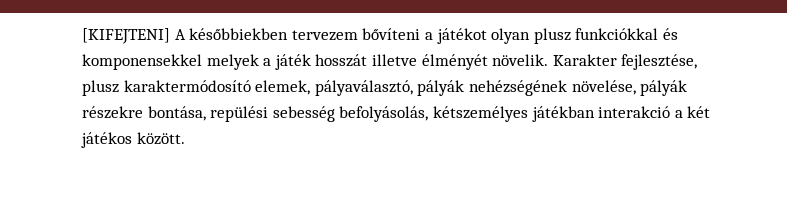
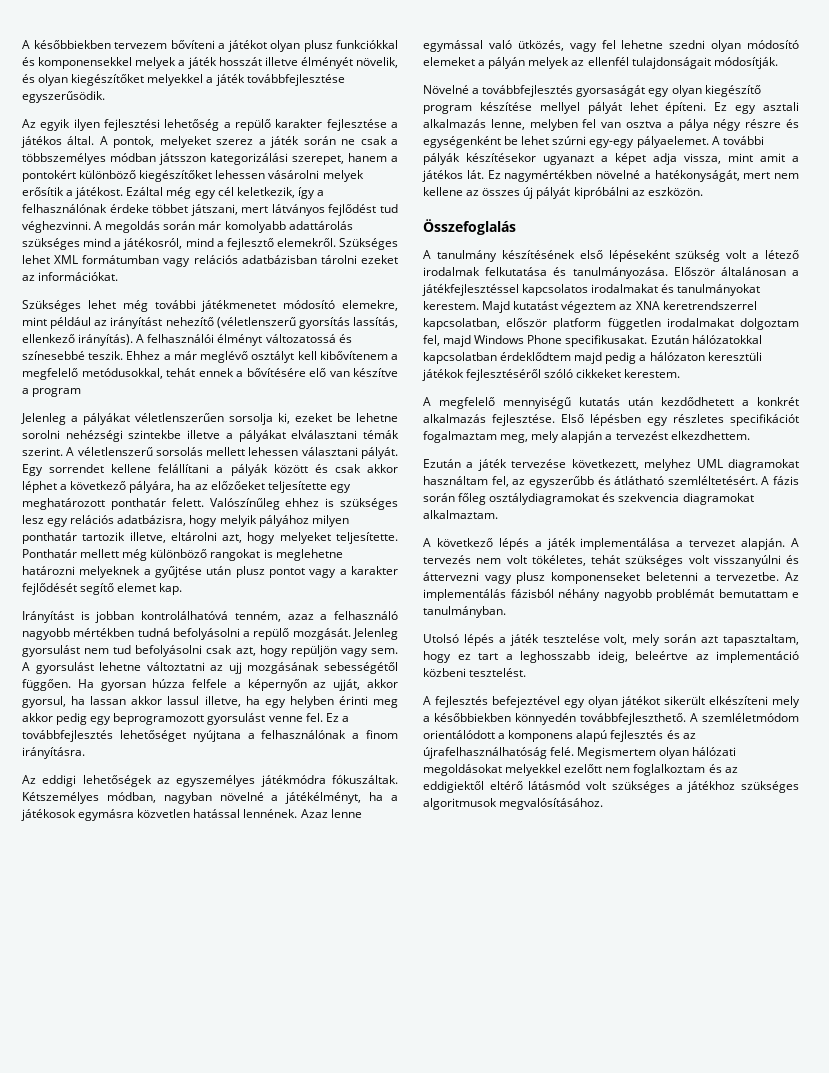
[82,28,170,44] [KIFEJTENI] -> (22, 44) none
[492,54,698,70] [82,80,688,96] [82,106,711,122] [81,132,185,148] növelik. Karakter fejlesztése, plusz karaktermódosító elemek, pályaválasztó, pályák nehézségének növelése, pályák részekre bontása, repülési sebesség befolyásolás, kétszemélyes játékban interakció a két játékos között. -> [356,57,398,68] [22,74,345,86] [22,91,105,103] [22,119,398,131] [21,136,398,148] [22,153,398,165] [22,170,364,182] [22,187,324,199] [22,204,398,216] [22,221,353,233] [22,238,398,250] [22,255,398,267] [22,272,119,281] [22,300,398,312] [22,317,398,329] [22,334,352,346] [22,351,399,363] [22,368,398,380] [22,388,82,397] [21,413,398,425] [22,430,400,442] [22,447,398,459] [22,464,398,476] [22,481,351,493] [22,498,398,510] [22,515,349,527] [22,532,398,544] [22,549,343,561] [22,566,398,578] [22,583,183,595] [22,611,399,623] [22,628,398,640] [22,645,398,657] [22,662,398,674] [22,679,398,691] [22,696,399,708] [22,713,349,725] [22,730,398,742] [22,747,85,759] [22,775,399,787] [22,792,398,804] [21,809,362,821] [423,40,799,52] [423,57,778,69] [423,85,761,97] [423,102,799,114] [423,119,799,131] [423,136,764,148] [423,153,799,165] [422,170,799,182] [423,187,703,199] [423,219,516,235] [423,250,799,262] [423,267,799,279] [422,284,761,296] [423,301,757,313] [423,318,799,330] [423,335,762,347] [423,352,762,364] [422,369,681,381] [423,397,799,409] [423,414,799,426] [423,431,750,443] [423,459,799,471] [423,476,799,488] [423,493,754,505] [423,510,498,519] [423,538,799,550] [423,555,799,567] [423,572,799,584] [423,589,799,601] [423,606,506,618] [423,634,799,646] [423,651,799,663] [423,668,527,677] [423,696,800,708] [423,713,799,725] [423,730,696,742] [423,747,737,759] [423,764,738,776] [423,781,799,793] [423,798,604,810] növelik, és olyan kiegészítőket melyekkel a játék továbbfejlesztése egyszerűsödik. // Az egyik ilyen fejlesztési lehetőség a repülő karakter fejlesztése a játékos által. A pontok, melyeket szerez a játék során ne csak a többszemélyes módban játsszon kategorizálási szerepet, hanem a pontokért különböző kiegészítőket lehessen vásárolni melyek erősítik a játékost. Ezáltal még egy cél keletkezik, így a felhasználónak érdeke többet játszani, mert látványos fejlődést tud véghezvinni. A megoldás során már komolyabb adattárolás szükséges mind a játékosról, mind a fejlesztő elemekről. Szükséges lehet XML formátumban vagy relációs adatbázisban tárolni ezeket az információkat. // Szükséges lehet még további játékmenetet módosító elemekre, mint például az irányítást nehezítő (véletlenszerű gyorsítás lassítás, ellenkező irányítás). A felhasználói élményt változatossá és színesebbé teszik. Ehhez a már meglévő osztályt kell kibővítenem a megfelelő metódusokkal, tehát ennek a bővítésére elő van készítve a program // Jelenleg a pályákat véletlenszerűen sorsolja ki, ezeket be lehetne sorolni nehézségi szintekbe illetve a pályákat elválasztani témák szerint. A véletlenszerű sorsolás mellett lehessen választani pályát. Egy sorrendet kellene felállítani a pályák között és csak akkor léphet a következő pályára, ha az előzőeket teljesítette egy meghatározott ponthatár felett. Valószínűleg ehhez is szükséges lesz egy relációs adatbázisra, hogy melyik pályához milyen ponthatár tartozik illetve, eltárolni azt, hogy melyeket teljesítette. Ponthatár mellett még különböző rangokat is meglehetne határozni melyeknek a gyűjtése után plusz pontot vagy a karakter fejlődését segítő elemet kap. // Irányítást is jobban kontrolálhatóvá tenném, azaz a felhasználó nagyobb mértékben tudná befolyásolni a repülő mozgását. Jelenleg gyorsulást nem tud befolyásolni csak azt, hogy repüljön vagy sem. A gyorsulást lehetne változtatni az ujj mozgásának sebességétől függően. Ha gyorsan húzza felfele a képernyőn az ujját, akkor gyorsul, ha lassan akkor lassul illetve, ha egy helyben érinti meg akkor pedig egy beprogramozott gyorsulást venne fel. Ez a továbbfejlesztés lehetőséget nyújtana a felhasználónak a finom irányításra. // Az eddigi lehetőségek az egyszemélyes játékmódra fókuszáltak. Kétszemélyes módban, nagyban növelné a játékélményt, ha a játékosok egymásra közvetlen hatással lennének. Azaz lenne egymással való ütközés, vagy fel lehetne szedni olyan módosító elemeket a pályán melyek az ellenfél tulajdonságait módosítják. // Növelné a továbbfejlesztés gyorsaságát egy olyan kiegészítő program készítése mellyel pályát lehet építeni. Ez egy asztali alkalmazás lenne, melyben fel van osztva a pálya négy részre és egységenként be lehet szúrni egy-egy pályaelemet. A további pályák készítésekor ugyanazt a képet adja vissza, mint amit a játékos lát. Ez nagymértékben növelné a hatékonyságát, mert nem kellene az összes új pályát kipróbálni az eszközön. // Összefoglalás // A tanulmány készítésének első lépéseként szükség volt a létező irodalmak felkutatása és tanulmányozása. Először általánosan a játékfejlesztéssel kapcsolatos irodalmakat és tanulmányokat kerestem. Majd kutatást végeztem az XNA keretrendszerrel kapcsolatban, először platform független irodalmakat dolgoztam fel, majd Windows Phone specifikusakat. Ezután hálózatokkal kapcsolatban érdeklődtem majd pedig a hálózaton keresztüli játékok fejlesztéséről szóló cikkeket kerestem. // A megfelelő mennyiségű kutatás után kezdődhetett a konkrét alkalmazás fejlesztése. Első lépésben egy részletes specifikációt fogalmaztam meg, mely alapján a tervezést elkezdhettem. // Ezután a játék tervezése következett, melyhez UML diagramokat használtam fel, az egyszerűbb és átlátható szemléltetésért. A fázis során főleg osztálydiagramokat és szekvencia diagramokat alkalmaztam. // A következő lépés a játék implementálása a tervezet alapján. A tervezés nem volt tökéletes, tehát szükséges volt visszanyúlni és áttervezni vagy plusz komponenseket beletenni a tervezetbe. Az implementálás fázisból néhány nagyobb problémát bemutattam e tanulmányban. // Utolsó lépés a játék tesztelése volt, mely során azt tapasztaltam, hogy ez tart a leghosszabb ideig, beleértve az implementáció közbeni tesztelést. // A fejlesztés befejeztével egy olyan játékot sikerült elkészíteni mely a későbbiekben könnyedén továbbfejleszthető. A szemléletmódom orientálódott a komponens alapú fejlesztés és az újrafelhasználhatóság felé. Megismertem olyan hálózati megoldásokat melyekkel ezelőtt nem foglalkoztam és az eddigiektől eltérő látásmód volt szükséges a játékhoz szükséges algoritmusok megvalósításához.

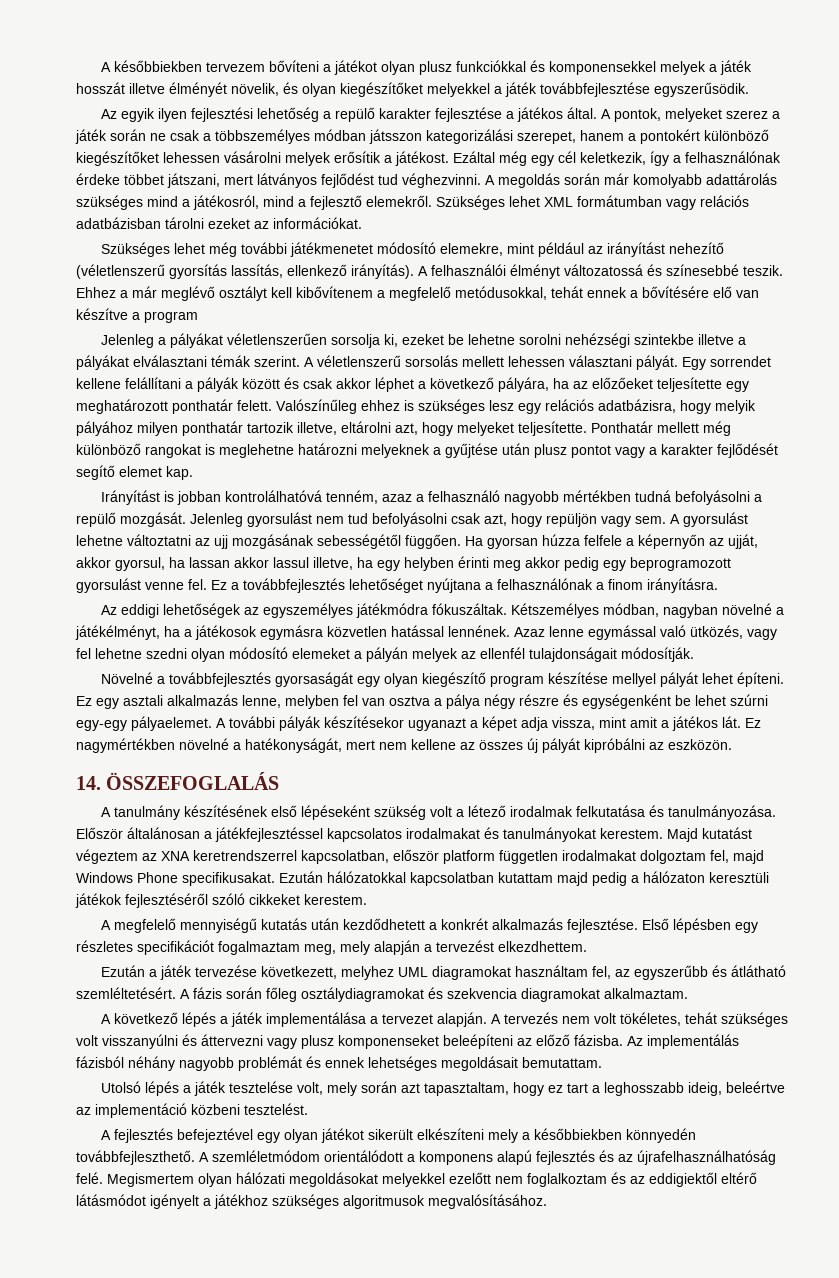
[423,219,516,235] Összefoglalás -> [76,772,280,790] 14. ÖSSZEFOGLALÁS
[500,352,572,361] érdeklődtem -> [498,872,553,883] kutattam
[645,572,780,581] beletenni a tervezetbe. -> [443,1034,623,1049] beleépíteni az előző fázisba.
[718,589,799,598] [423,606,506,618] bemutattam e tanulmányban. -> [306,1056,602,1071] és ennek lehetséges megoldásait bemutattam.
[528,781,670,793] látásmód volt szükséges -> [76,1194,199,1209] látásmódot igényelt

